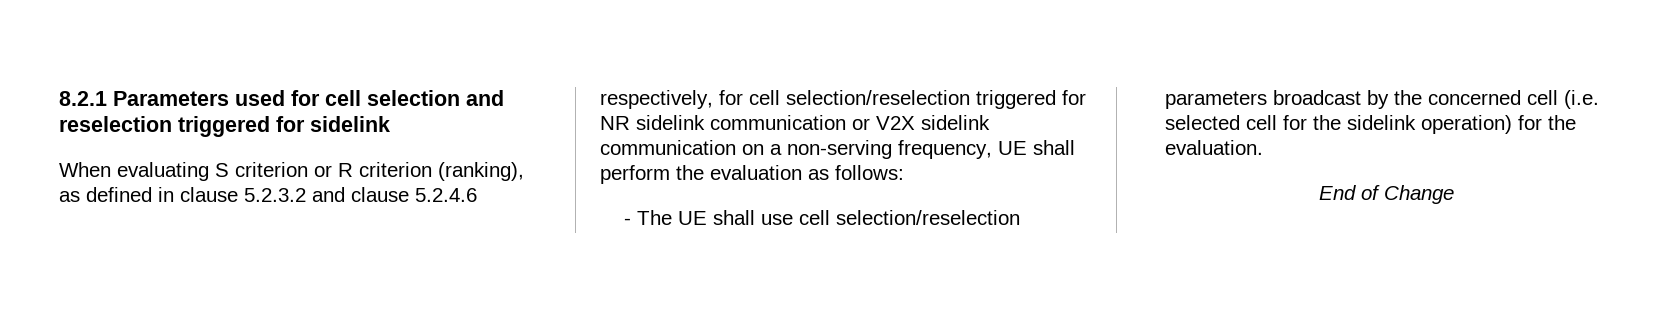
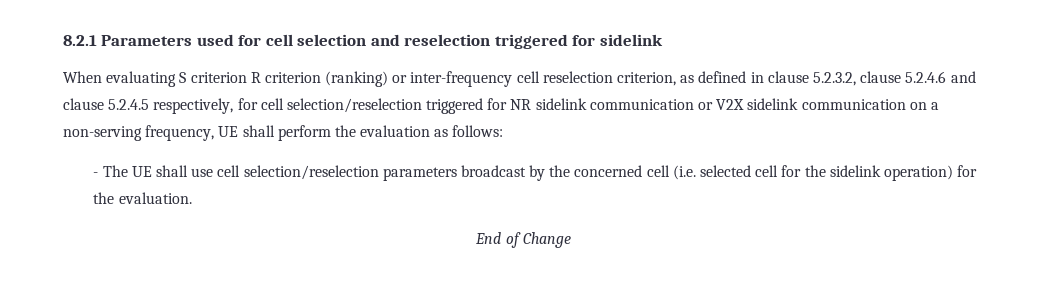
[314,165,332,177] or -> (247, 77) none
[438,162,524,181] (ranking), -> [325,71,677,87] (ranking) or inter-frequency cell reselection criterion,
[244,188,306,202] 5.2.3.2 -> [812,71,947,86] 5.2.3.2, clause 5.2.4.6
[415,188,477,202] 5.2.4.6 -> [108,99,150,110] 5.2.4.5

